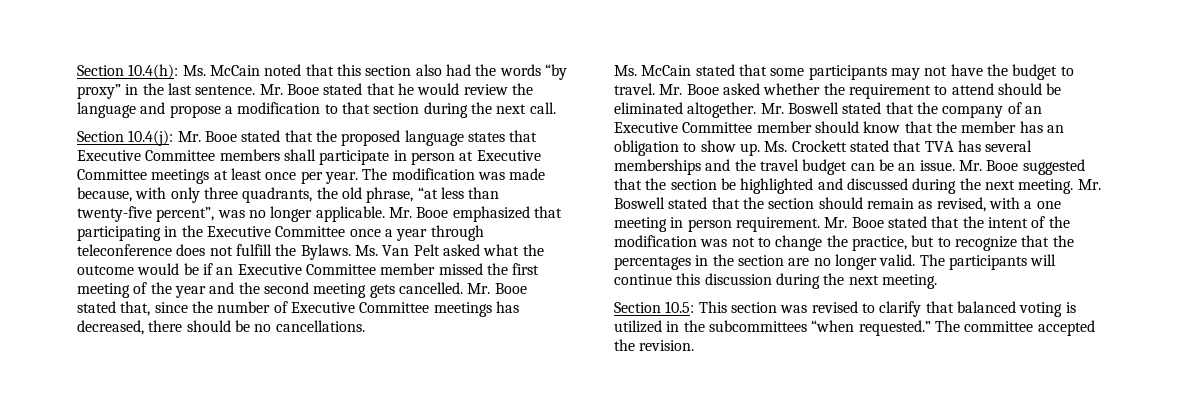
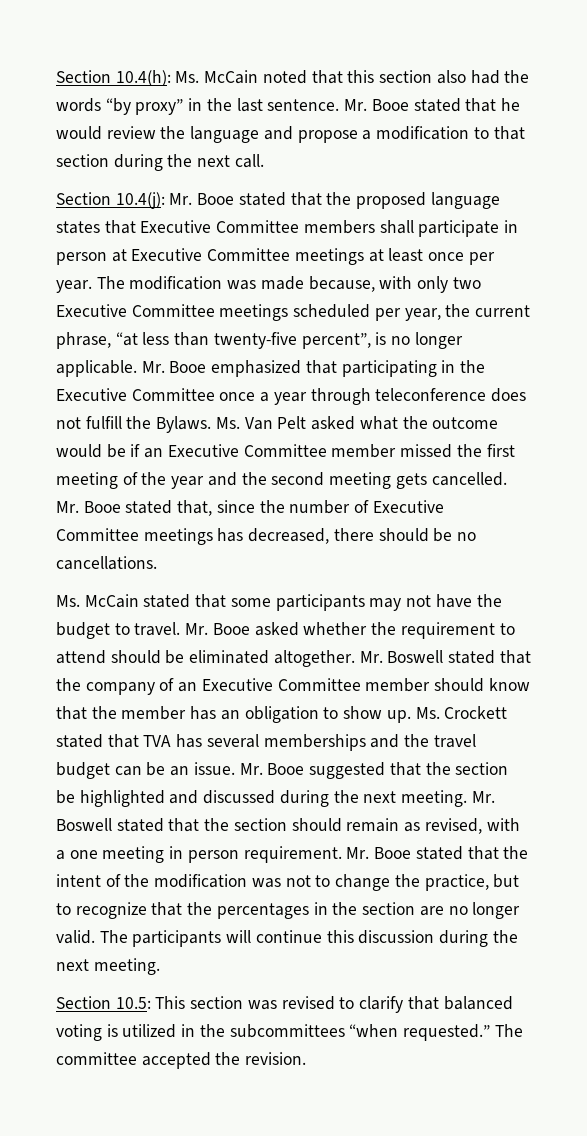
[203,187,362,203] three quadrants, the old -> [452,277,481,289] [56,304,531,321] two Executive Committee meetings scheduled per year, the current
[217,210,245,218] was -> [375,332,387,345] is

